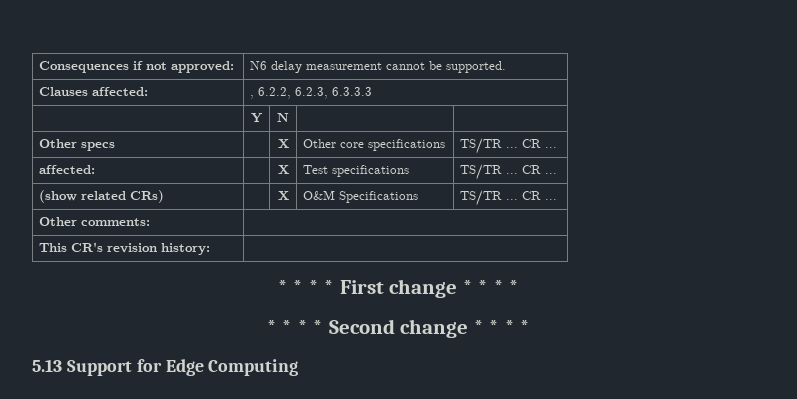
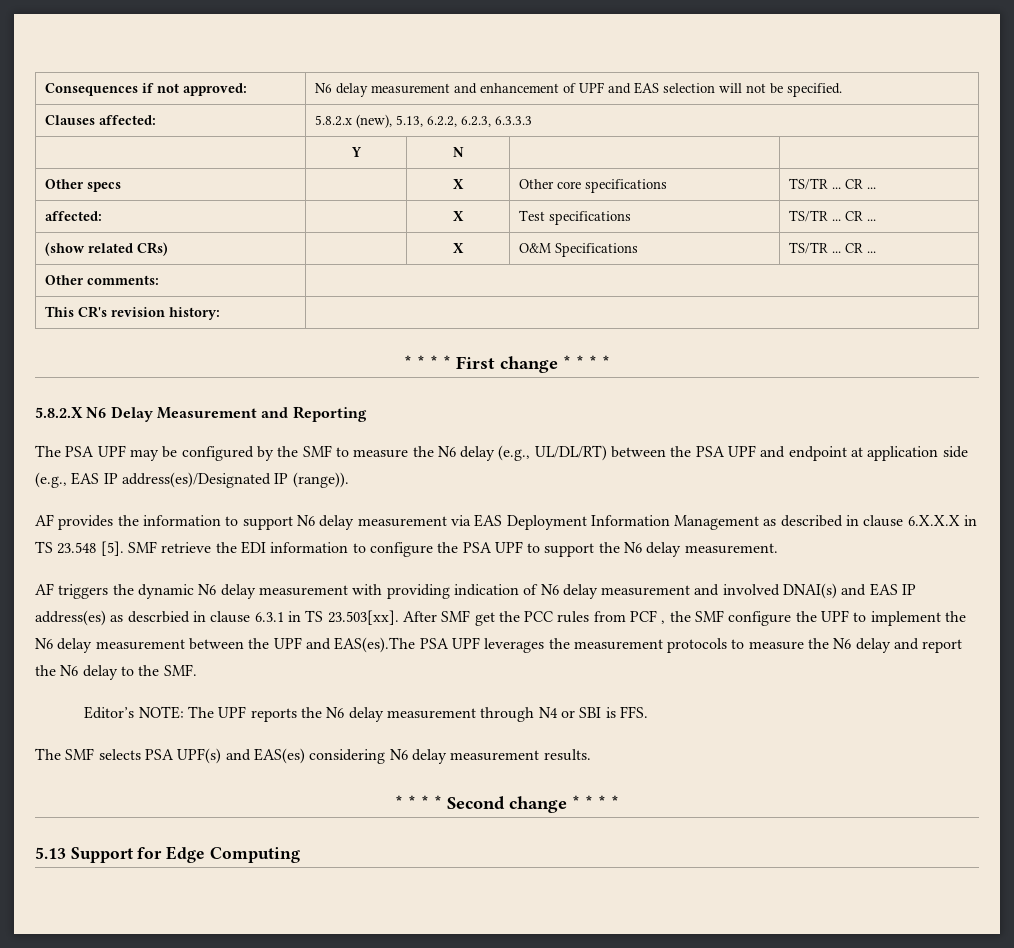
[385,61,506,73] cannot be supported. -> [453,82,842,97] and enhancement of UPF and EAS selection will not be specified.
[249,95,254,99] , -> [314,114,423,128] 5.8.2.x (new), 5.13,
(520, 287) none -> [35,406,367,422] [35,445,968,461] [35,472,349,488] [35,514,978,530] [35,541,778,557] [35,583,917,599] [35,610,967,626] [35,637,963,653] [35,664,197,680] [84,706,648,722] [35,748,591,764] // 5.8.2.X N6 Delay Measurement and Reporting // The PSA UPF may be configured by the SMF to measure the N6 delay (e.g., UL/DL/RT) between the PSA UPF and endpoint at application side (e.g., EAS IP address(es)/Designated IP (range)). // AF provides the information to support N6 delay measurement via EAS Deployment Information Management as described in clause 6.X.X.X in TS 23.548 [5]. SMF retrieve the EDI information to configure the PSA UPF to support the N6 delay measurement. // AF triggers the dynamic N6 delay measurement with providing indication of N6 delay measurement and involved DNAI(s) and EAS IP address(es) as descrbied in clause 6.3.1 in TS 23.503[xx]. After SMF get the PCC rules from PCF , the SMF configure the UPF to implement the N6 delay measurement between the UPF and EAS(es).The PSA UPF leverages the measurement protocols to measure the N6 delay and report the N6 delay to the SMF. // Editor’s NOTE: The UPF reports the N6 delay measurement through N4 or SBI is FFS. // The SMF selects PSA UPF(s) and EAS(es) considering N6 delay measurement results.

